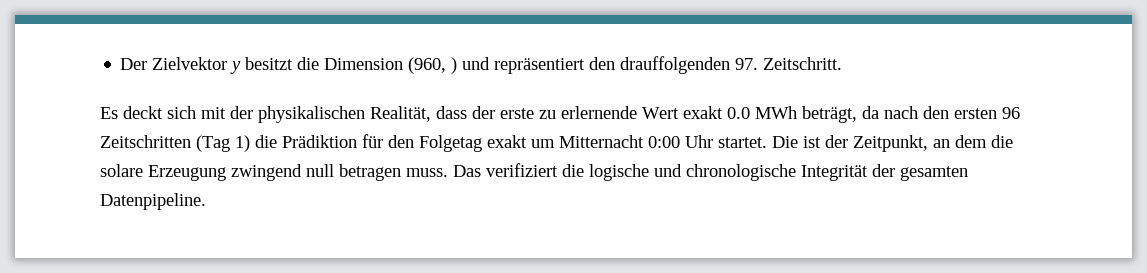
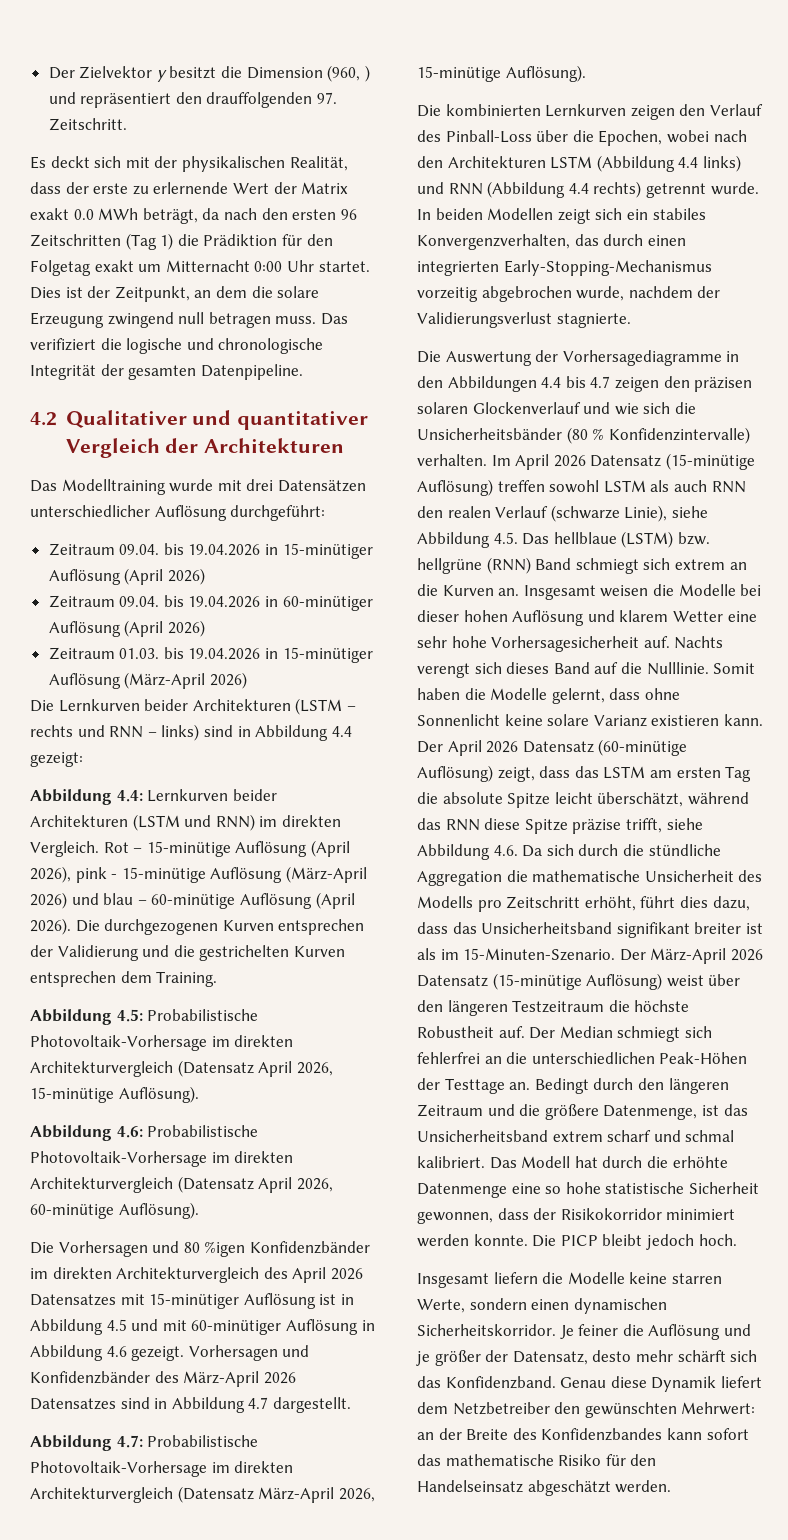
(679, 113) none -> [273,182,349,194] der Matrix
[772,136,798,148] Die -> [30,287,61,299] Dies
(206, 201) none -> [30,410,369,430] [65,438,345,458] [30,479,366,495] [30,505,326,521] [48,543,373,559] [48,568,205,585] [48,595,373,611] [48,620,205,637] [48,647,373,663] [48,672,247,689] [30,698,356,715] [30,724,352,741] [30,752,83,767] [30,789,277,805] [30,814,341,831] [30,840,350,857] [30,866,367,883] [30,892,355,909] [30,918,365,935] [30,945,345,961] [30,971,218,987] [30,1009,259,1025] [30,1035,294,1051] [30,1060,333,1077] [30,1086,199,1103] [30,1125,259,1141] [30,1151,294,1167] [30,1176,333,1193] [30,1202,199,1219] [30,1241,370,1257] [30,1267,363,1283] [30,1293,354,1309] [30,1319,375,1335] [30,1345,310,1361] [30,1371,296,1387] [30,1397,351,1413] [30,1435,259,1451] [30,1461,294,1477] [30,1486,375,1503] [417,65,586,82] [417,104,763,120] [417,130,747,146] [417,155,741,172] [417,181,759,198] [417,208,706,224] [417,234,686,250] [417,260,712,276] [417,286,721,302] [417,312,631,328] [417,350,740,366] [417,376,753,392] [417,402,696,415] [417,427,750,444] [417,453,755,470] [417,479,746,496] [417,505,708,522] [417,531,710,548] [417,557,747,574] [417,584,762,600] [417,610,757,626] [417,636,724,652] [417,662,756,678] [417,688,680,704] [417,714,763,727] [417,739,688,756] [417,765,752,782] [417,792,749,808] [417,818,703,834] [417,844,721,860] [417,870,763,886] [417,896,750,912] [417,922,763,938] [417,948,763,964] [417,973,741,990] [417,1000,690,1016] [417,1026,712,1042] [417,1052,748,1064] [417,1078,729,1094] [417,1104,748,1120] [417,1130,735,1142] [417,1156,728,1169] [417,1182,759,1198] [417,1208,736,1224] [417,1234,737,1250] [417,1272,722,1288] [417,1298,667,1314] [417,1324,751,1340] [416,1350,758,1366] [417,1376,762,1392] [417,1402,756,1418] [417,1428,749,1441] [417,1454,657,1466] [417,1480,672,1496] // 4.2 Qualitativer und quantitativer Vergleich der Architekturen // Das Modelltraining wurde mit drei Datensätzen unterschiedlicher Auflösung durchgeführt: // Zeitraum 09.04. bis 19.04.2026 in 15-minütiger Auflösung (April 2026) // Zeitraum 09.04. bis 19.04.2026 in 60-minütiger Auflösung (April 2026) // Zeitraum 01.03. bis 19.04.2026 in 15-minütiger Auflösung (März-April 2026) // Die Lernkurven beider Architekturen (LSTM – rechts und RNN – links) sind in Abbildung 4.4 gezeigt: // Abbildung 4.4: Lernkurven beider Architekturen (LSTM und RNN) im direkten Vergleich. Rot – 15-minütige Auflösung (April 2026), pink - 15-minütige Auflösung (März-April 2026) und blau – 60-minütige Auflösung (April 2026). Die durchgezogenen Kurven entsprechen der Validierung und die gestrichelten Kurven entsprechen dem Training. // Abbildung 4.5: Probabilistische Photovoltaik-Vorhersage im direkten Architekturvergleich (Datensatz April 2026, 15-minütige Auflösung). // Abbildung 4.6: Probabilistische Photovoltaik-Vorhersage im direkten Architekturvergleich (Datensatz April 2026, 60-minütige Auflösung). // Die Vorhersagen und 80 %igen Konfidenzbänder im direkten Architekturvergleich des April 2026 Datensatzes mit 15-minütiger Auflösung ist in Abbildung 4.5 und mit 60-minütiger Auflösung in Abbildung 4.6 gezeigt. Vorhersagen und Konfidenzbänder des März-April 2026 Datensatzes sind in Abbildung 4.7 dargestellt. // Abbildung 4.7: Probabilistische Photovoltaik-Vorhersage im direkten Architekturvergleich (Datensatz März-April 2026, 15-minütige Auflösung). // Die kombinierten Lernkurven zeigen den Verlauf des Pinball-Loss über die Epochen, wobei nach den Architekturen LSTM (Abbildung 4.4 links) und RNN (Abbildung 4.4 rechts) getrennt wurde. In beiden Modellen zeigt sich ein stabiles Konvergenzverhalten, das durch einen integrierten Early-Stopping-Mechanismus vorzeitig abgebrochen wurde, nachdem der Validierungsverlust stagnierte. // Die Auswertung der Vorhersagediagramme in den Abbildungen 4.4 bis 4.7 zeigen den präzisen solaren Glockenverlauf und wie sich die Unsicherheitsbänder (80 % Konfidenzintervalle) verhalten. Im April 2026 Datensatz (15-minütige Auflösung) treffen sowohl LSTM als auch RNN den realen Verlauf (schwarze Linie), siehe Abbildung 4.5. Das hellblaue (LSTM) bzw. hellgrüne (RNN) Band schmiegt sich extrem an die Kurven an. Insgesamt weisen die Modelle bei dieser hohen Auflösung und klarem Wetter eine sehr hohe Vorhersagesicherheit auf. Nachts verengt sich dieses Band auf die Nulllinie. Somit haben die Modelle gelernt, dass ohne Sonnenlicht keine solare Varianz existieren kann. Der April 2026 Datensatz (60-minütige Auflösung) zeigt, dass das LSTM am ersten Tag die absolute Spitze leicht überschätzt, während das RNN diese Spitze präzise trifft, siehe Abbildung 4.6. Da sich durch die stündliche Aggregation die mathematische Unsicherheit des Modells pro Zeitschritt erhöht, führt dies dazu, dass das Unsicherheitsband signifikant breiter ist als im 15-Minuten-Szenario. Der März-April 2026 Datensatz (15-minütige Auflösung) weist über den längeren Testzeitraum die höchste Robustheit auf. Der Median schmiegt sich fehlerfrei an die unterschiedlichen Peak-Höhen der Testtage an. Bedingt durch den längeren Zeitraum und die größere Datenmenge, ist das Unsicherheitsband extrem scharf und schmal kalibriert. Das Modell hat durch die erhöhte Datenmenge eine so hohe statistische Sicherheit gewonnen, dass der Risikokorridor minimiert werden konnte. Die PICP bleibt jedoch hoch. // Insgesamt liefern die Modelle keine starren Werte, sondern einen dynamischen Sicherheitskorridor. Je feiner die Auflösung und je größer der Datensatz, desto mehr schärft sich das Konfidenzband. Genau diese Dynamik liefert dem Netzbetreiber den gewünschten Mehrwert: an der Breite des Konfidenzbandes kann sofort das mathematische Risiko für den Handelseinsatz abgeschätzt werden.

